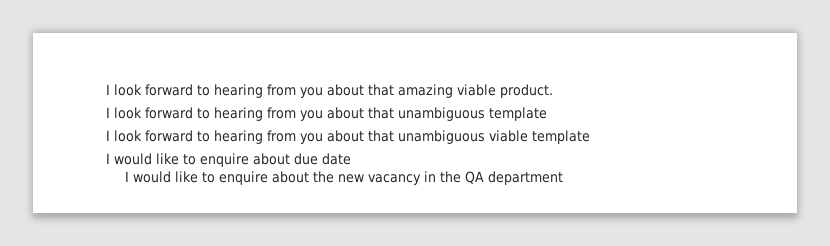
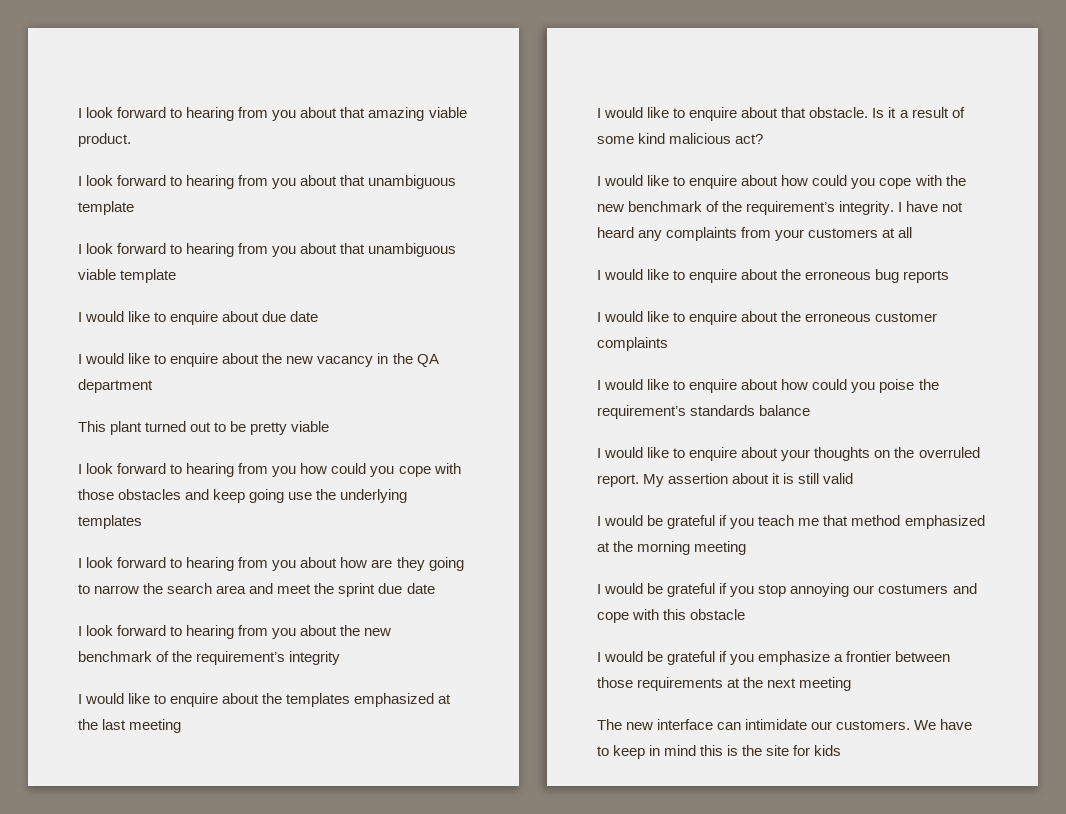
(563, 178) none -> [78,421,330,435] [78,463,461,477] [78,489,408,503] [78,515,142,529] [78,557,464,571] [78,583,435,597] [78,625,392,639] [78,651,341,665] [78,693,452,707] [78,719,182,733] [597,107,965,121] [597,133,764,144] [597,175,966,189] [597,201,964,215] [597,227,913,241] [597,269,950,283] [597,311,938,325] [597,337,668,351] [597,379,939,393] [597,405,811,419] [597,447,980,461] [597,473,854,487] [597,515,985,529] [597,541,747,555] [597,583,977,597] [597,609,746,623] [597,651,951,665] [597,677,852,691] [597,719,973,730] [597,745,842,759] // This plant turned out to be pretty viable // I look forward to hearing from you how could you cope with those obstacles and keep going use the underlying templates // I look forward to hearing from you about how are they going to narrow the search area and meet the sprint due date // I look forward to hearing from you about the new benchmark of the requirement’s integrity // I would like to enquire about the templates emphasized at the last meeting // I would like to enquire about that obstacle. Is it a result of some kind malicious act? // I would like to enquire about how could you cope with the new benchmark of the requirement’s integrity. I have not heard any complaints from your customers at all // I would like to enquire about the erroneous bug reports // I would like to enquire about the erroneous customer complaints // I would like to enquire about how could you poise the requirement’s standards balance // I would like to enquire about your thoughts on the overruled report. My assertion about it is still valid // I would be grateful if you teach me that method emphasized at the morning meeting // I would be grateful if you stop annoying our costumers and cope with this obstacle // I would be grateful if you emphasize a frontier between those requirements at the next meeting // The new interface can intimidate our customers. We have to keep in mind this is the site for kids

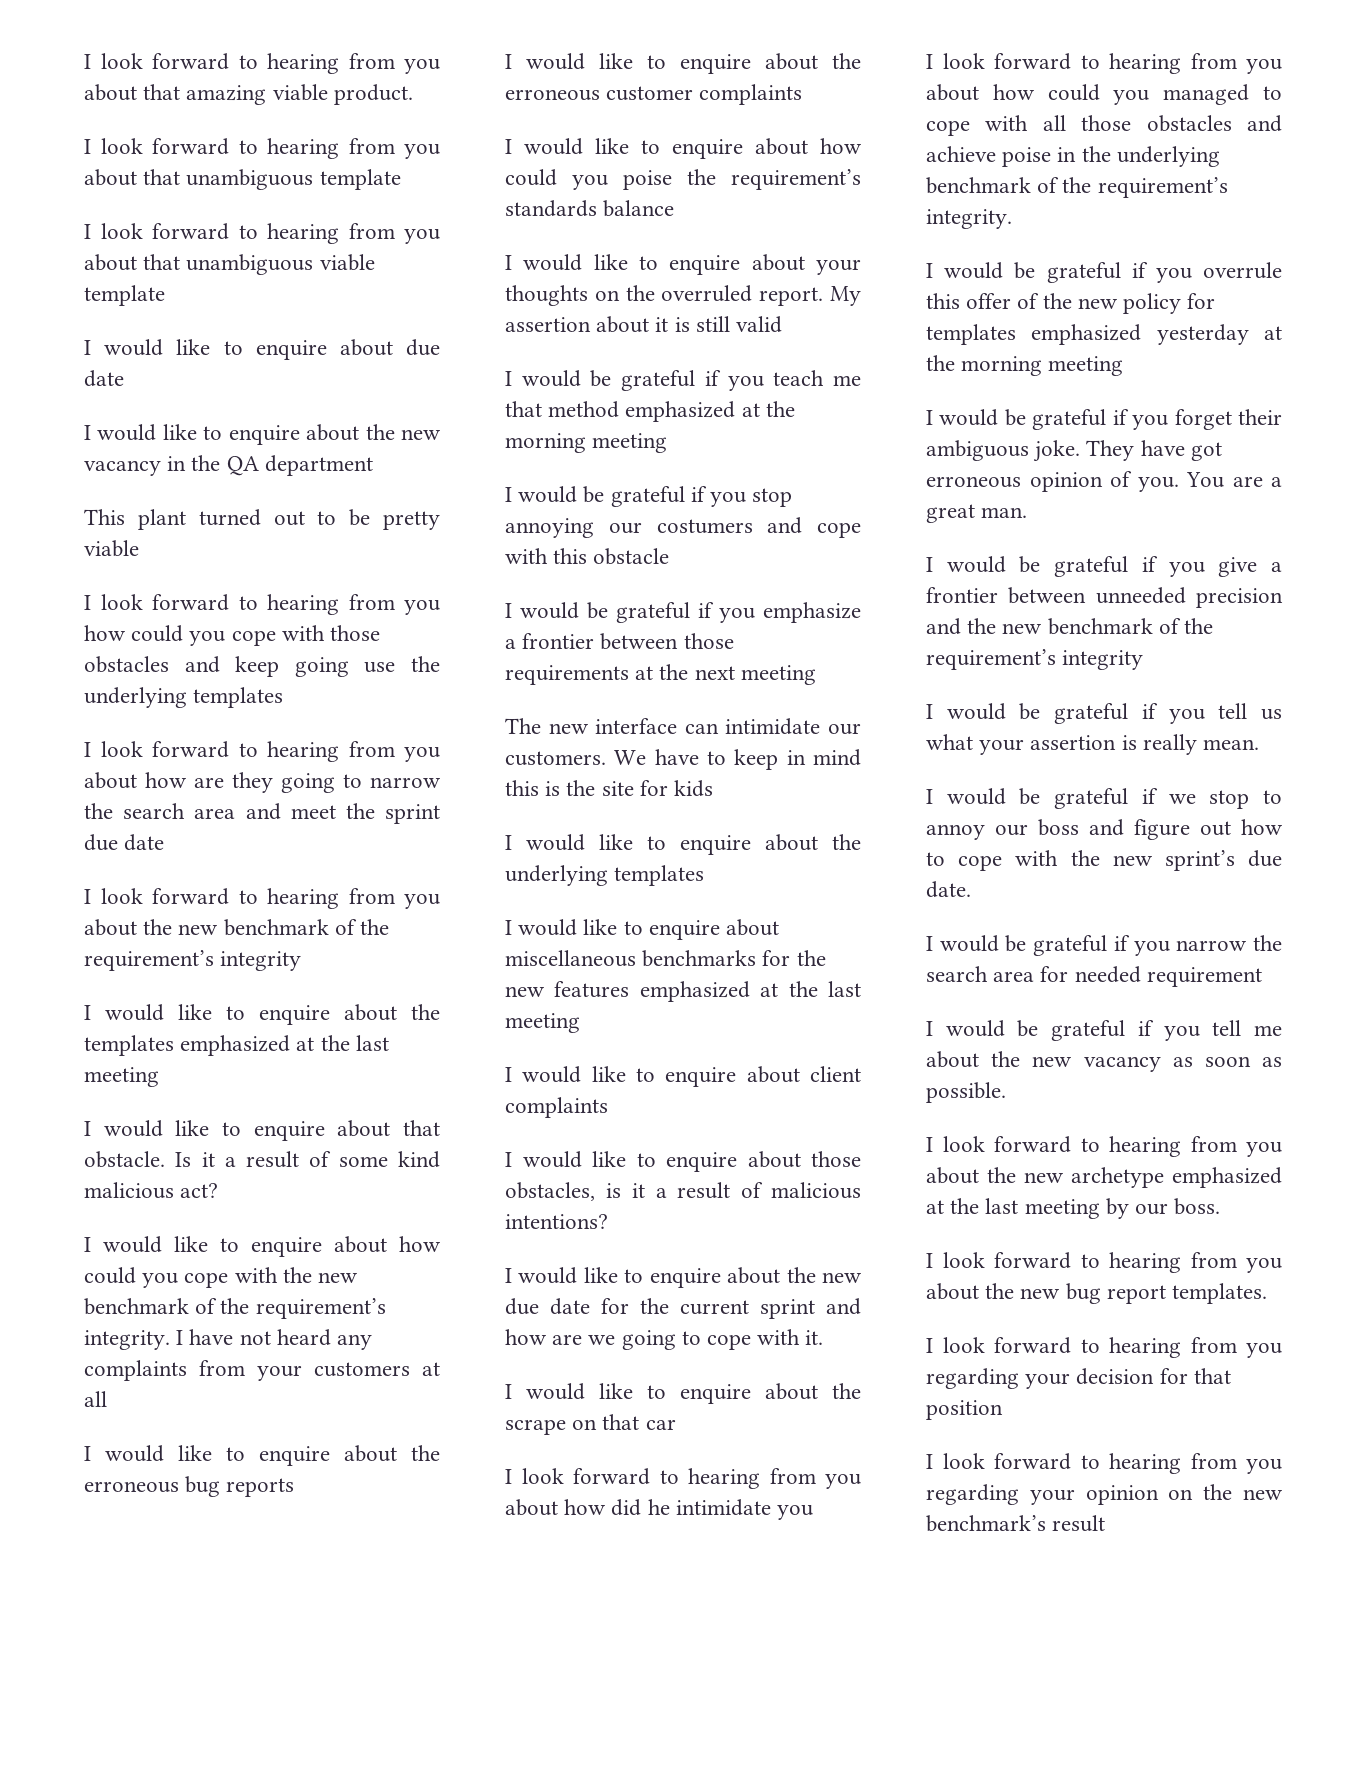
(842, 750) none -> [505,834,861,855] [505,865,705,886] [505,919,780,940] [505,950,826,967] [505,981,861,1002] [505,1013,580,1033] [505,1066,861,1087] [505,1097,608,1118] [505,1151,861,1172] [505,1182,861,1201] [505,1214,608,1229] [505,1267,862,1288] [505,1298,861,1319] [505,1329,824,1350] [505,1383,861,1404] [505,1414,676,1435] [505,1468,861,1489] [505,1499,814,1520] [926,53,1282,74] [926,84,1282,105] [926,115,1282,136] [926,146,1220,167] [926,177,1228,198] [926,209,1012,229] [926,262,1282,283] [926,293,1216,314] [926,324,1282,345] [926,355,1124,376] [926,409,1282,430] [926,440,1222,462] [926,471,1282,492] [926,504,1028,523] [926,556,1282,577] [926,587,1283,608] [926,618,1214,635] [926,649,1144,670] [926,703,1282,724] [926,734,1260,755] [926,788,1282,809] [926,819,1283,840] [926,850,1282,871] [926,881,971,898] [926,935,1282,956] [926,966,1262,987] [926,1020,1282,1041] [926,1051,1282,1072] [926,1082,1006,1103] [926,1136,1282,1157] [926,1167,1282,1188] [926,1198,1221,1219] [926,1252,1282,1273] [926,1283,1268,1304] [926,1337,1282,1358] [926,1368,1231,1389] [926,1400,1003,1420] [926,1453,1282,1474] [926,1484,1283,1505] [926,1515,1106,1532] // I would like to enquire about the underlying templates // I would like to enquire about miscellaneous benchmarks for the new features emphasized at the last meeting // I would like to enquire about client complaints // I would like to enquire about those obstacles, is it a result of malicious intentions? // I would like to enquire about the new due date for the current sprint and how are we going to cope with it. // I would like to enquire about the scrape on that car // I look forward to hearing from you about how did he intimidate you // I look forward to hearing from you about how could you managed to cope with all those obstacles and achieve poise in the underlying benchmark of the requirement’s integrity. // I would be grateful if you overrule this offer of the new policy for templates emphasized yesterday at the morning meeting // I would be grateful if you forget their ambiguous joke. They have got erroneous opinion of you. You are a great man. // I would be grateful if you give a frontier between unneeded precision and the new benchmark of the requirement’s integrity // I would be grateful if you tell us what your assertion is really mean. // I would be grateful if we stop to annoy our boss and figure out how to cope with the new sprint’s due date. // I would be grateful if you narrow the search area for needed requirement // I would be grateful if you tell me about the new vacancy as soon as possible. // I look forward to hearing from you about the new archetype emphasized at the last meeting by our boss. // I look forward to hearing from you about the new bug report templates. // I look forward to hearing from you regarding your decision for that position // I look forward to hearing from you regarding your opinion on the new benchmark’s result

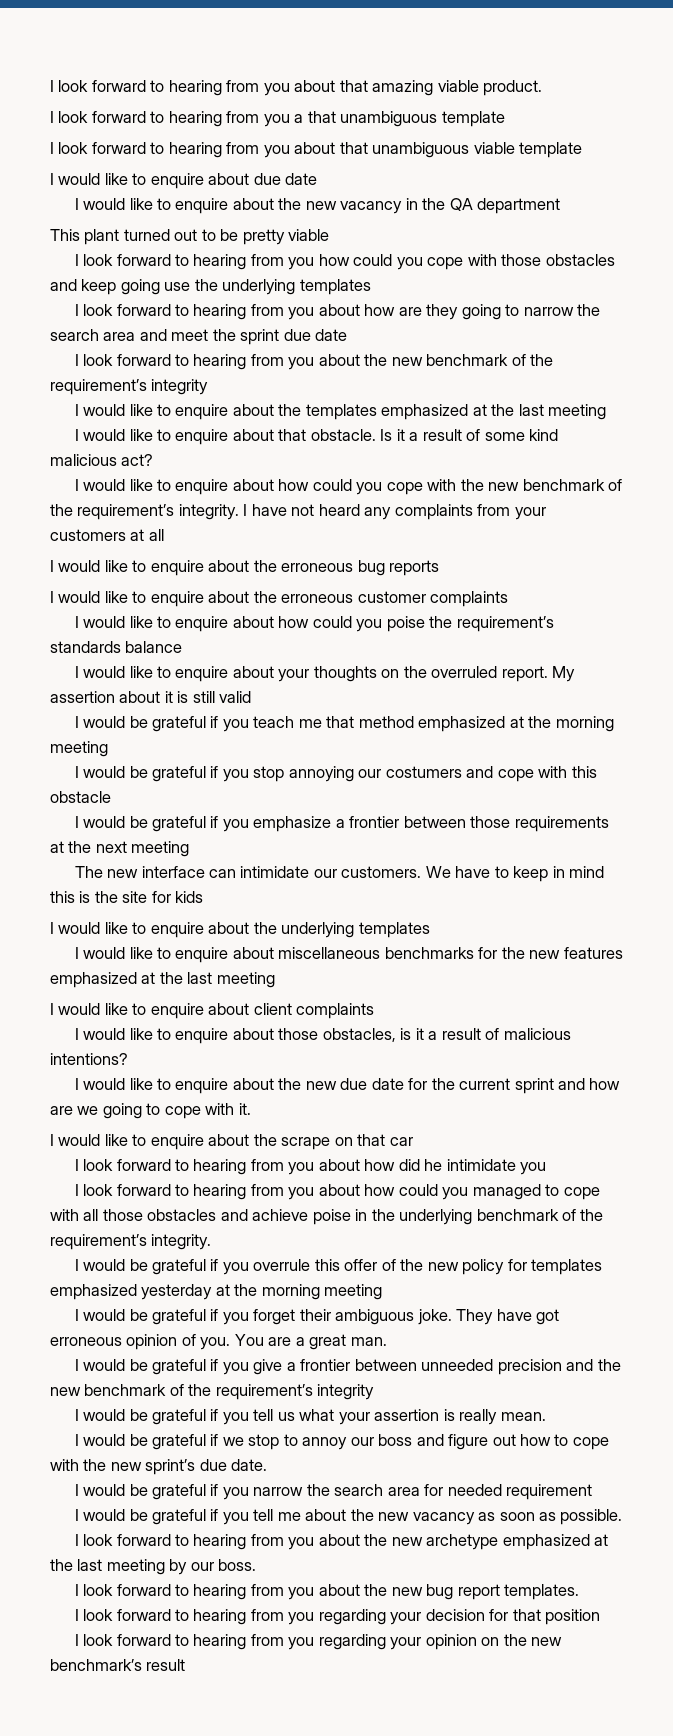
[84,169,137,186] about -> [294,114,304,123] a

